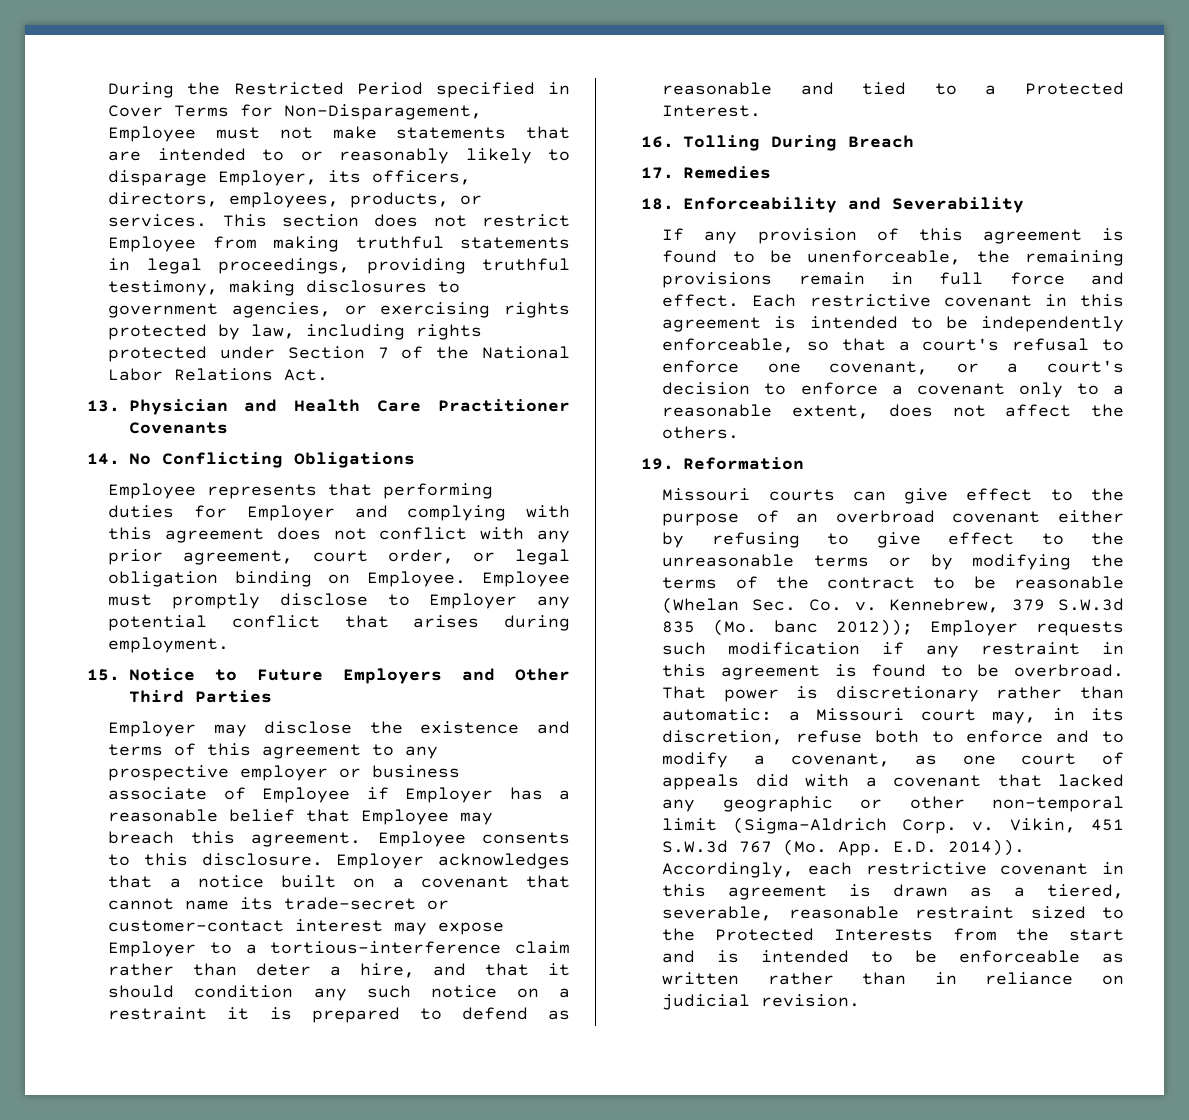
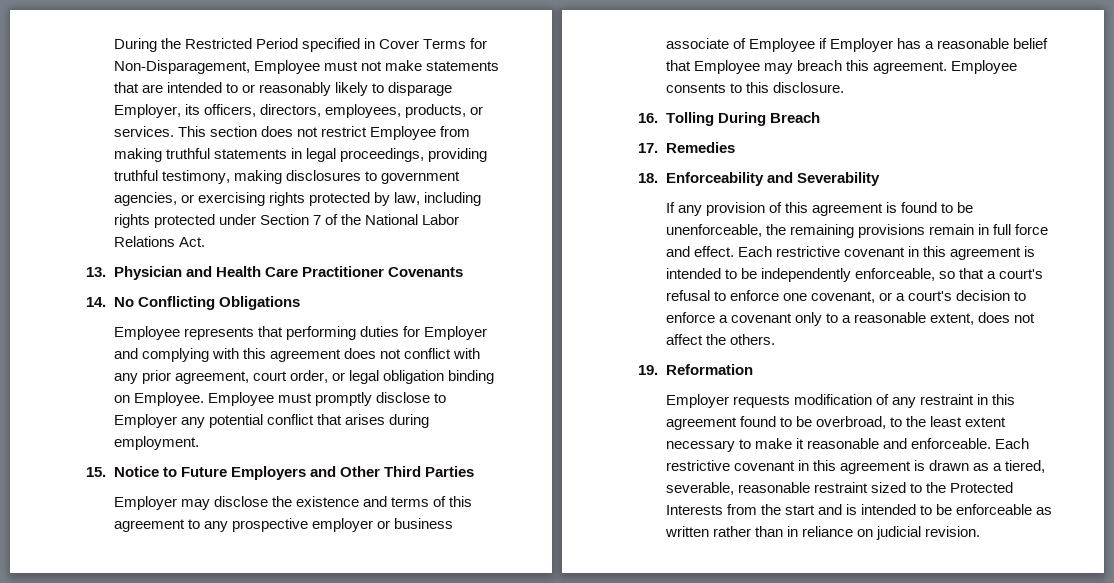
[336,853,570,869] [108,875,570,888] [108,897,450,910] [108,919,505,935] [108,941,570,957] [108,963,571,978] [108,985,570,1001] [108,1007,570,1023] [662,82,1124,95] [662,105,762,117] Employer acknowledges that a notice built on a covenant that cannot name its trade-secret or customer-contact interest may expose Employer to a tortious-interference claim rather than deter a hire, and that it should condition any such notice on a restraint it is prepared to defend as reasonable and tied to a Protected Interest. -> (844, 87) none
[662,488,1124,504] [662,510,1124,526] [662,532,1124,548] [662,554,1124,570] [662,576,1124,589] [662,597,1124,614] [662,619,1124,636] [662,642,905,655] Missouri courts can give effect to the purpose of an overbroad covenant either by refusing to give effect to the unreasonable terms or by modifying the terms of the contract to be reasonable (Whelan Sec. Co. v. Kennebrew, 379 S.W.3d 835 (Mo. banc 2012)); Employer requests such modification if -> [665,394,889,408] Employer requests modification of
[834,664,1124,677] [662,686,1124,702] [662,708,1124,724] [662,730,1124,745] [662,752,1124,768] [662,774,1124,790] [662,796,1124,812] [662,817,1124,834] [662,839,1026,856] [662,862,852,878] is found to be overbroad. That power is discretionary rather than automatic: a Missouri court may, in its discretion, refuse both to enforce and to modify a covenant, as one court of appeals did with a covenant that lacked any geographic or other non-temporal limit (Sigma-Aldrich Corp. v. Vikin, 451 S.W.3d 767 (Mo. App. E.D. 2014)). Accordingly, each -> [739,416,1007,429] [665,438,1029,452] found to be overbroad, to the least extent necessary to make it reasonable and enforceable. Each

